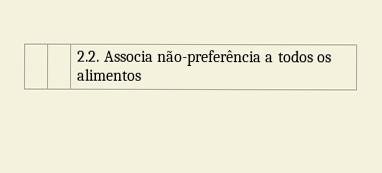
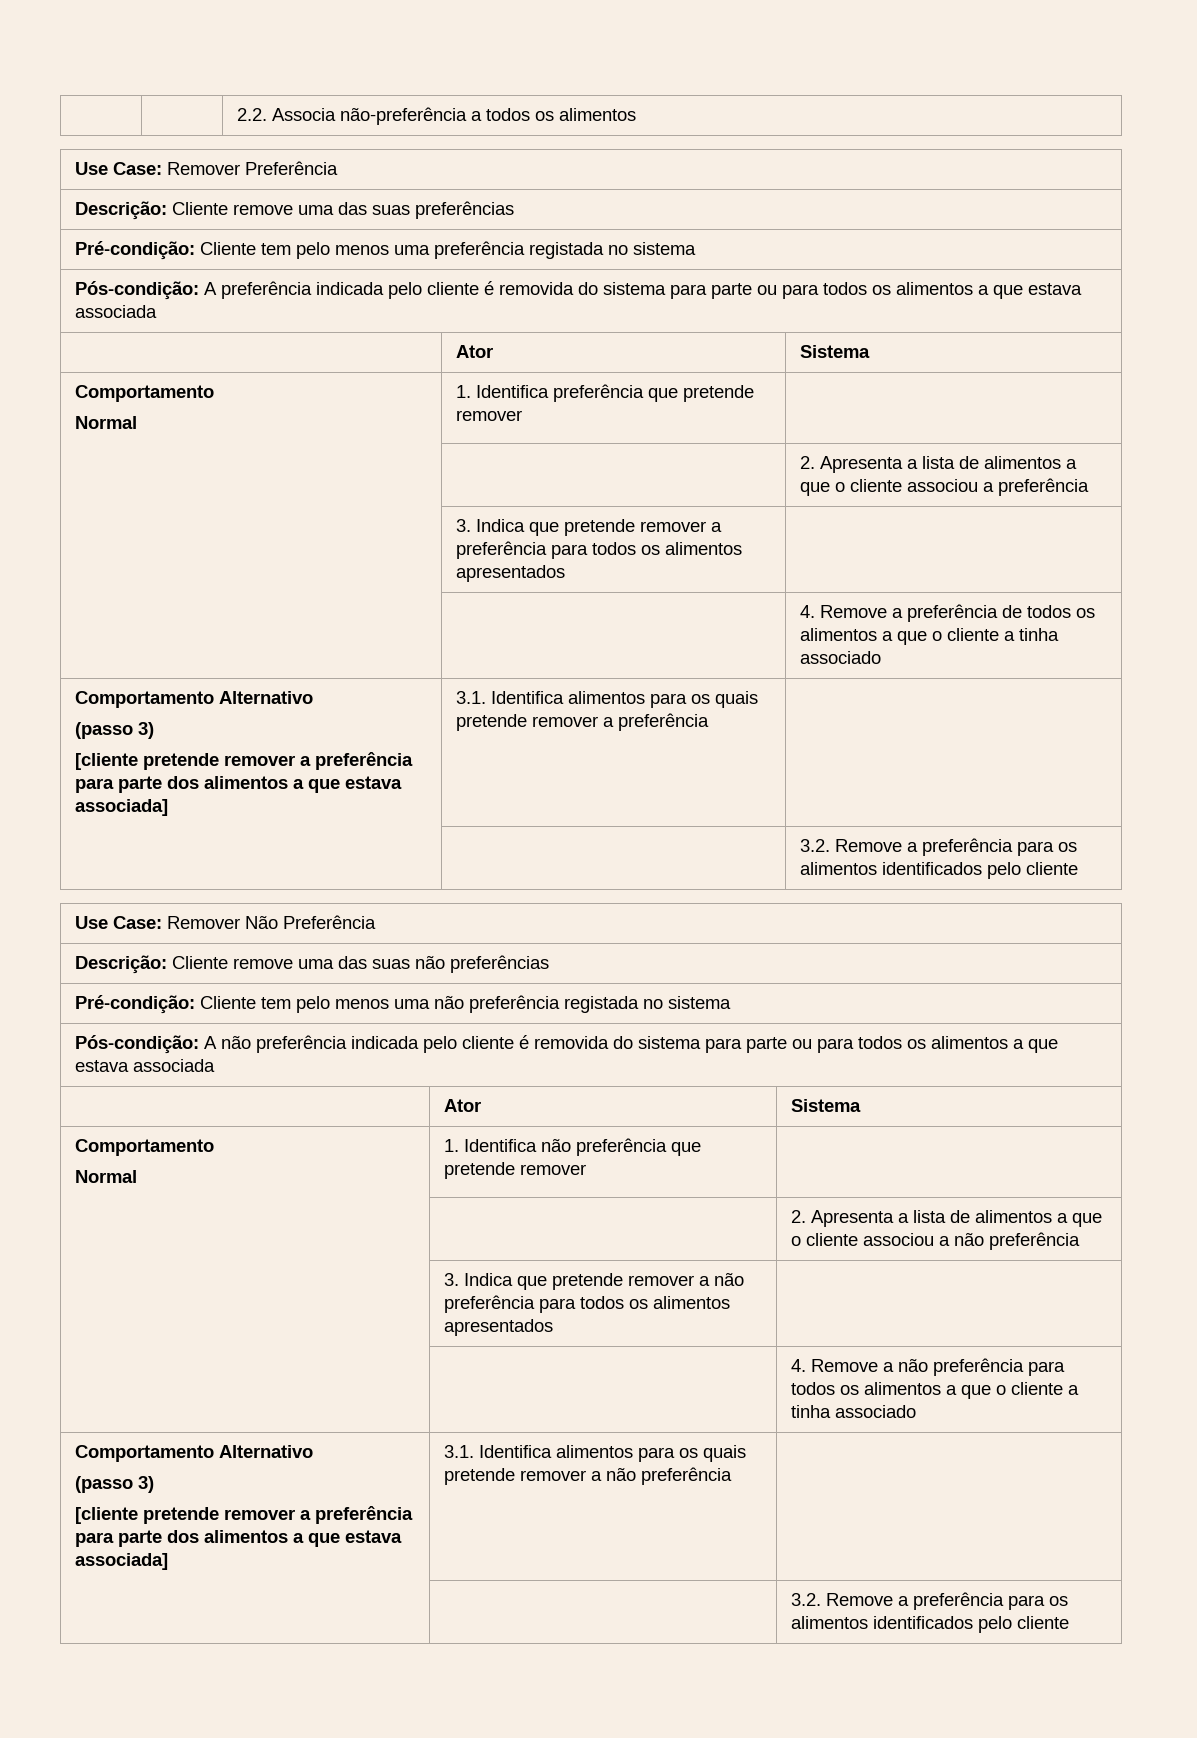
(143, 74) none -> [74,161,338,175] [74,201,514,220] [74,241,696,260] [74,281,1082,300] [74,305,157,318] [455,345,493,358] [799,345,870,358] [74,385,214,402] [74,416,137,429] [455,384,754,402] [455,410,522,421] [799,456,1077,473] [799,478,1089,496] [455,519,722,536] [455,541,742,559] [455,565,565,582] [799,604,1095,622] [799,628,1059,645] [799,651,881,664] [74,691,313,708] [74,722,154,739] [74,752,413,770] [74,776,402,793] [74,799,168,816] [455,691,758,708] [455,713,709,731] [799,838,1077,856] [799,862,1078,879] [74,915,376,929] [74,955,549,974] [74,995,731,1014] [74,1035,1058,1054] [74,1059,215,1072] [443,1099,481,1112] [790,1099,861,1112] [74,1139,214,1156] [74,1170,137,1183] [443,1138,701,1156] [443,1162,586,1179] [790,1210,1102,1227] [790,1232,1080,1250] [443,1272,744,1290] [443,1295,730,1313] [443,1319,553,1336] [790,1358,1065,1376] [790,1382,1079,1399] [790,1405,916,1418] [74,1445,313,1462] [74,1476,154,1493] [74,1506,413,1524] [74,1530,402,1547] [74,1553,168,1570] [443,1445,746,1462] [443,1467,732,1485] [790,1592,1068,1610] [790,1616,1069,1633] // Use Case: Remover Preferência // Descrição: Cliente remove uma das suas preferências // Pré-condição: Cliente tem pelo menos uma preferência registada no sistema // Pós-condição: A preferência indicada pelo cliente é removida do sistema para parte ou para todos os alimentos a que estava associada // | Ator | Sistema // Comportamento // Normal | 1. Identifica preferência que pretende remover | // | | 2. Apresenta a lista de alimentos a que o cliente associou a preferência // | 3. Indica que pretende remover a preferência para todos os alimentos apresentados | // | | 4. Remove a preferência de todos os alimentos a que o cliente a tinha associado // Comportamento Alternativo // (passo 3) // [cliente pretende remover a preferência para parte dos alimentos a que estava associada] | 3.1. Identifica alimentos para os quais pretende remover a preferência | // | | 3.2. Remove a preferência para os alimentos identificados pelo cliente // Use Case: Remover Não Preferência // Descrição: Cliente remove uma das suas não preferências // Pré-condição: Cliente tem pelo menos uma não preferência registada no sistema // Pós-condição: A não preferência indicada pelo cliente é removida do sistema para parte ou para todos os alimentos a que estava associada // | Ator | Sistema // Comportamento // Normal | 1. Identifica não preferência que pretende remover | // | | 2. Apresenta a lista de alimentos a que o cliente associou a não preferência // | 3. Indica que pretende remover a não preferência para todos os alimentos apresentados | // | | 4. Remove a não preferência para todos os alimentos a que o cliente a tinha associado // Comportamento Alternativo // (passo 3) // [cliente pretende remover a preferência para parte dos alimentos a que estava associada] | 3.1. Identifica alimentos para os quais pretende remover a não preferência | // | | 3.2. Remove a preferência para os alimentos identificados pelo cliente

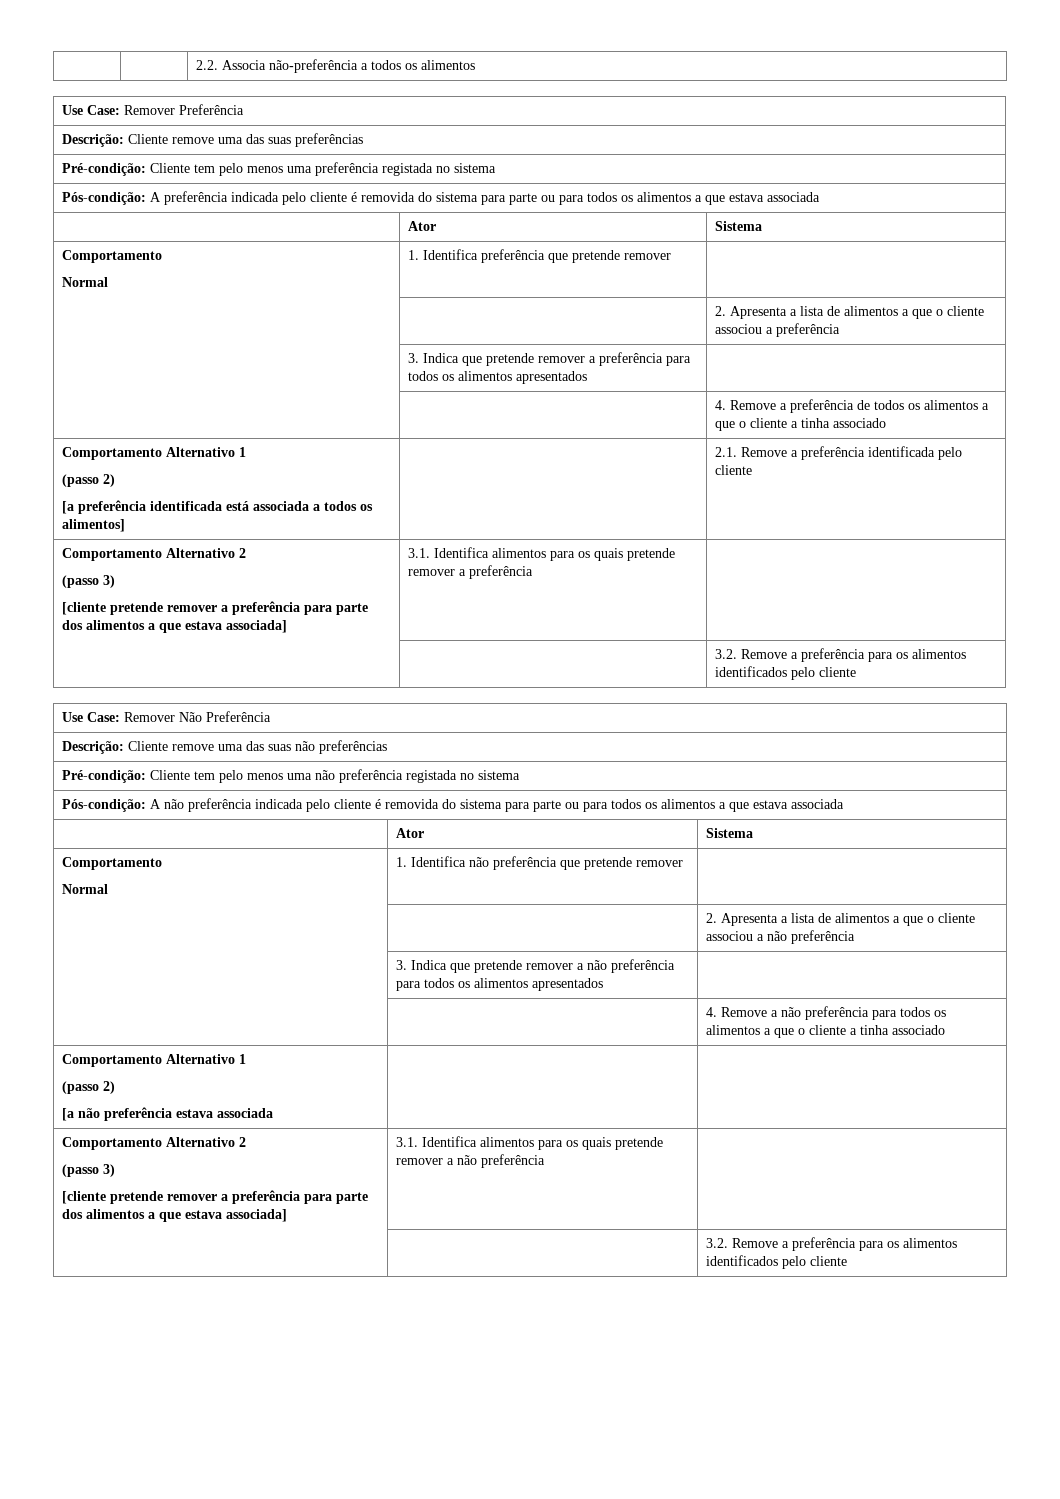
(313, 697) none -> [238,447,246,457] [61,474,115,487] [61,500,373,514] [61,519,125,532] [714,446,962,460] [714,465,752,475] [61,548,246,561] 1 // (passo 2) // [a preferência identificada está associada a todos os alimentos] | | 2.1. Remove a preferência identificada pelo cliente // Comportamento Alternativo 2
(313, 1451) none -> [238,1054,246,1064] [61,1081,115,1094] [61,1107,273,1121] [61,1137,246,1150] 1 // (passo 2) // [a não preferência estava associada | | // Comportamento Alternativo 2

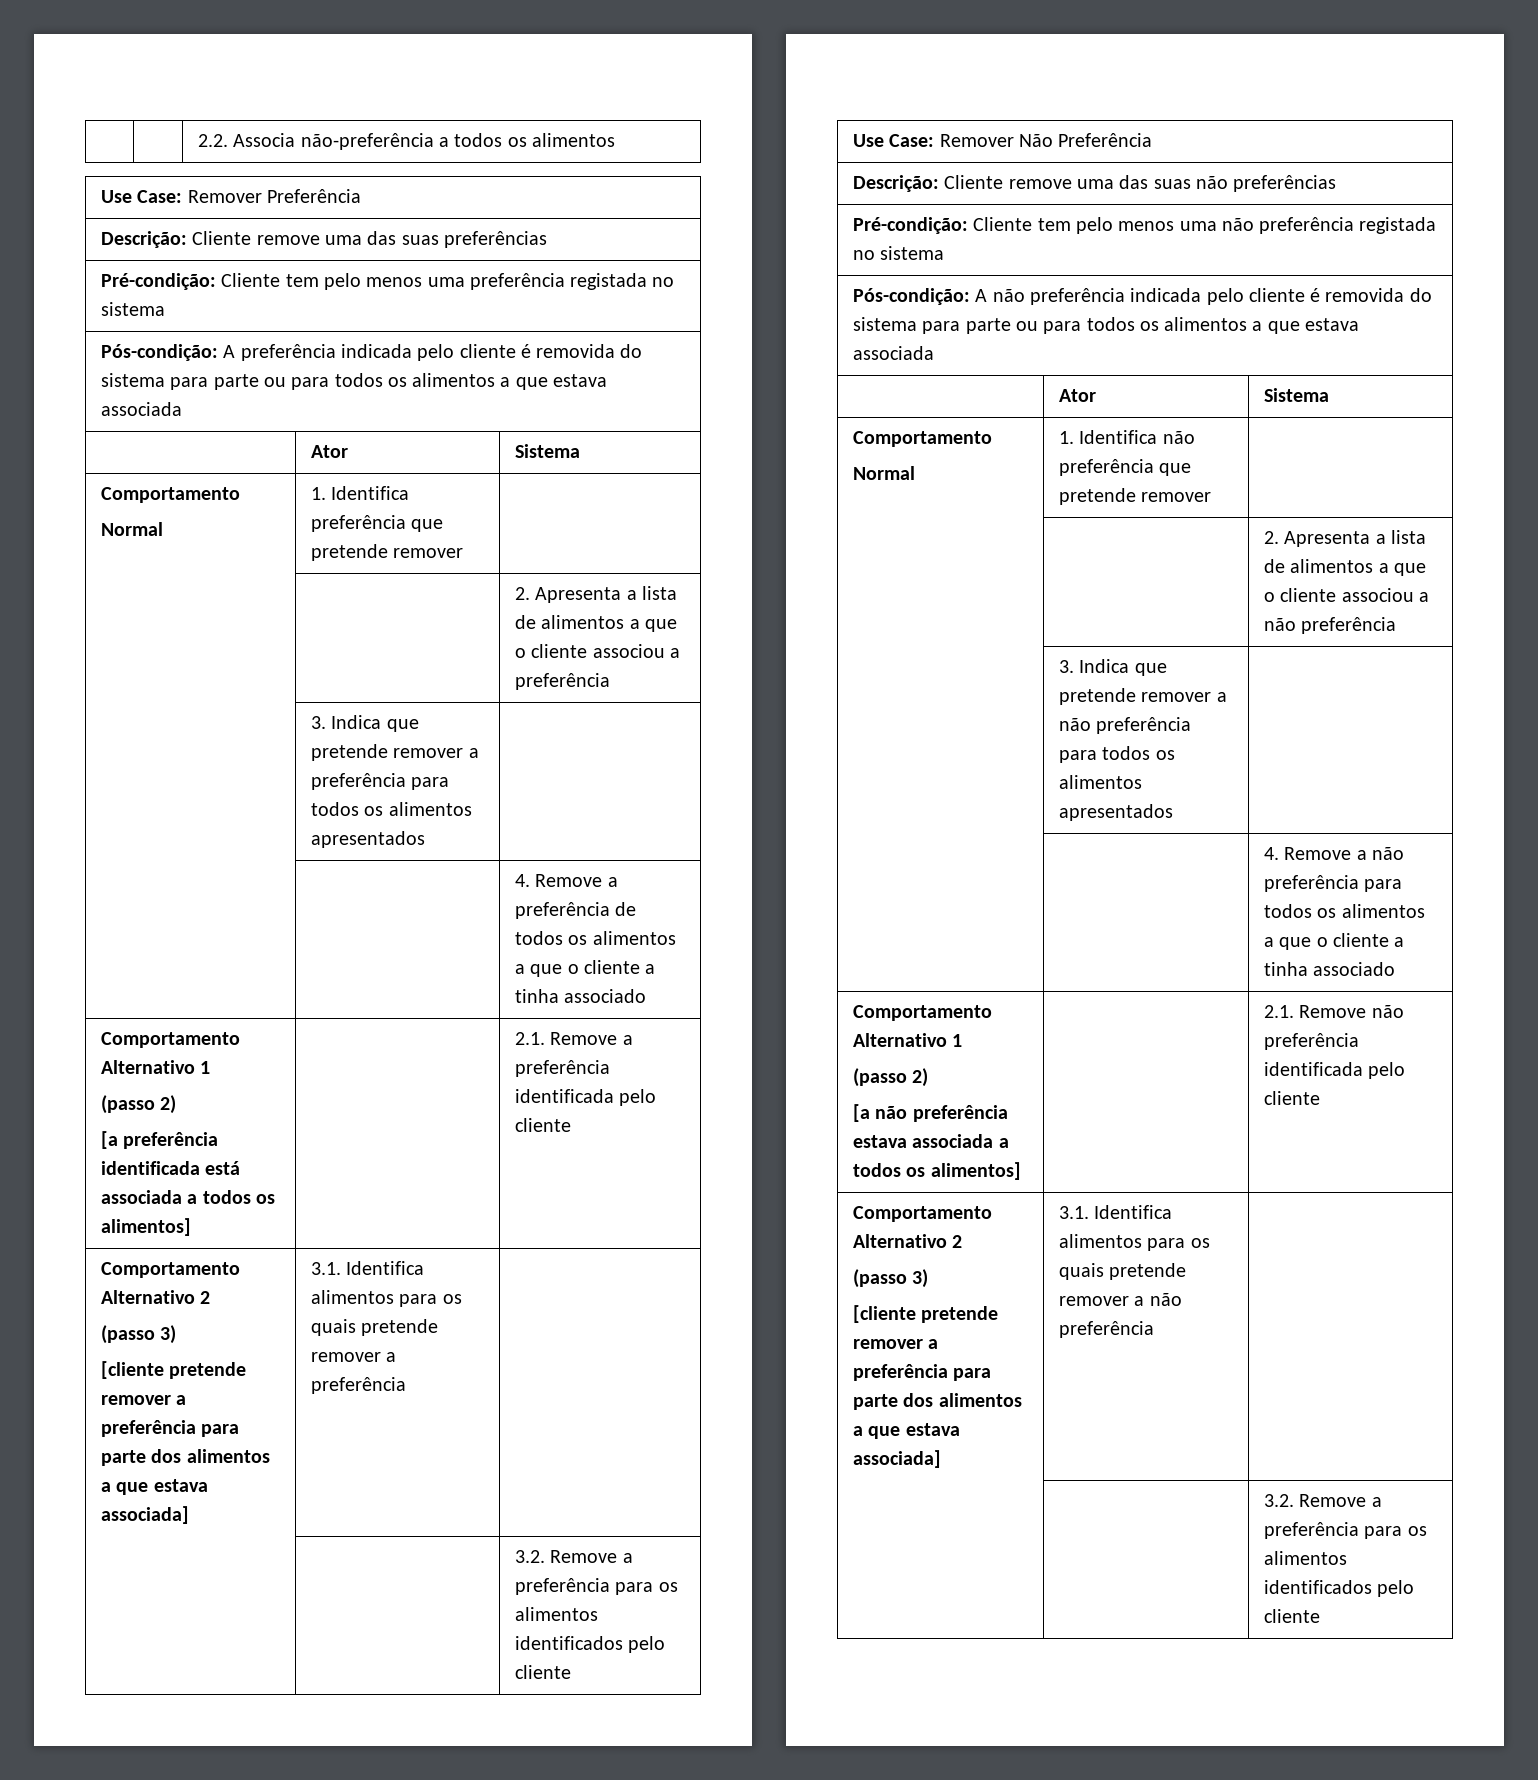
(273, 1113) | | -> [998,1138,1009,1148] [853,1162,1021,1180] [1264,1005,1404,1018] [1264,1033,1360,1050] [1264,1062,1406,1079] [1264,1091,1321,1105] a todos os alimentos] | | 2.1. Remove não preferência identificada pelo cliente

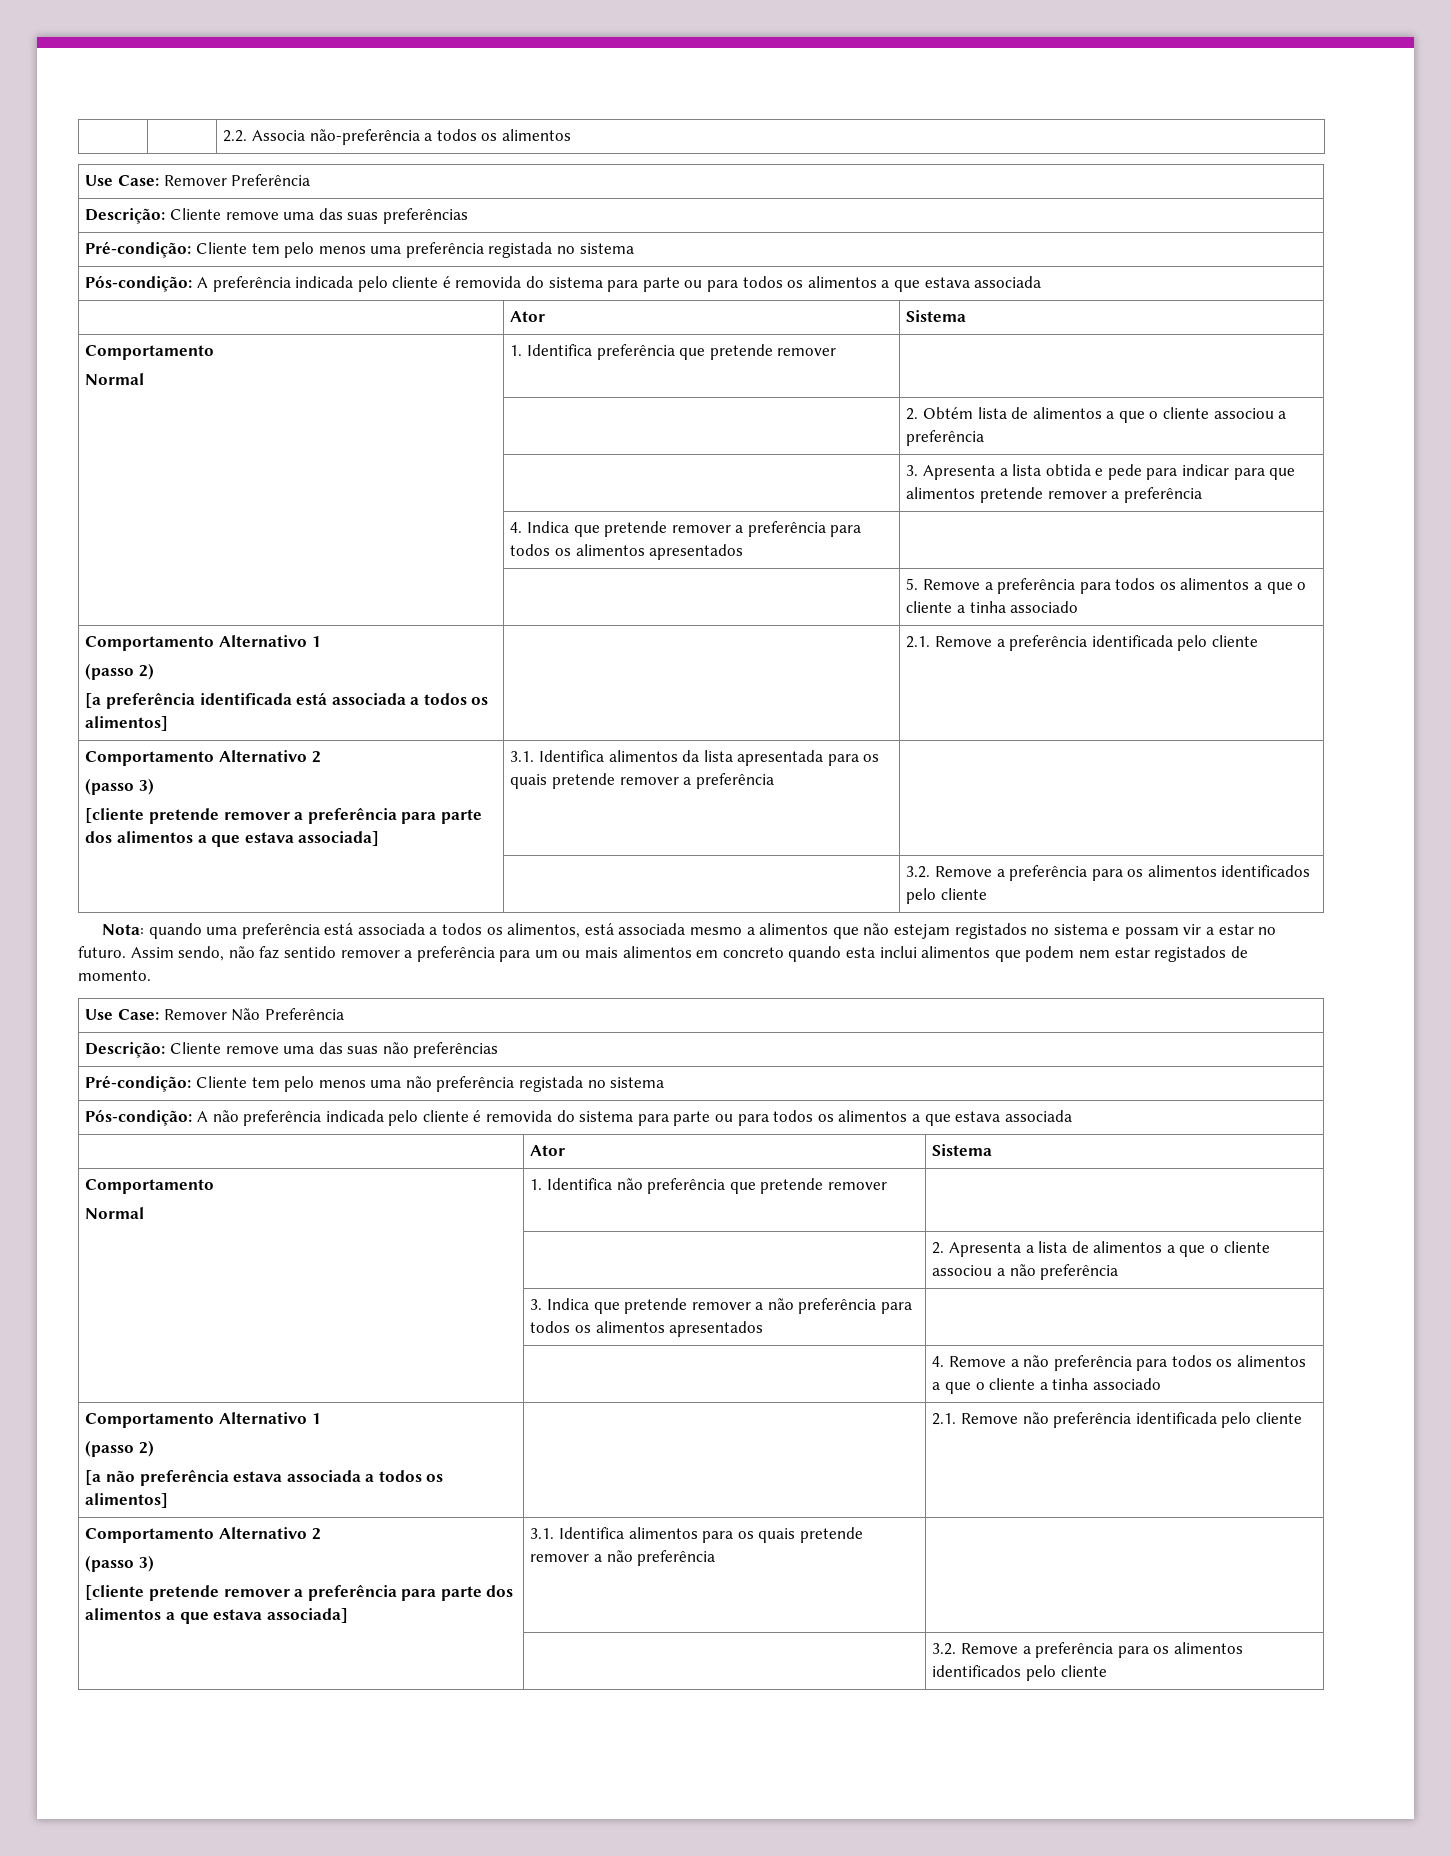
[535,587,637,603] Apresenta a -> [922,407,973,419] Obtém
[311,716,327,729] 3. -> [906,464,1296,480] [906,487,1202,503] [510,522,523,533] | 3. Apresenta a lista obtida e pede para indicar para que alimentos pretende remover a preferência // | 4.
[515,874,618,887] [515,902,637,919] 4. Remove a preferência de -> [906,578,1111,594] 5. Remove a preferência para
(395, 1297) none -> [682,750,824,766] da lista apresentada
(572, 1672) none -> [101,923,1277,939] [78,946,1248,962] [78,970,151,981] // Nota: quando uma preferência está associada a todos os alimentos, está associada mesmo a alimentos que não estejam registados no sistema e possam vir a estar no futuro. Assim sendo, não faz sentido remover a preferência para um ou mais alimentos em concreto quando esta inclui alimentos que podem nem estar registados de momento.

